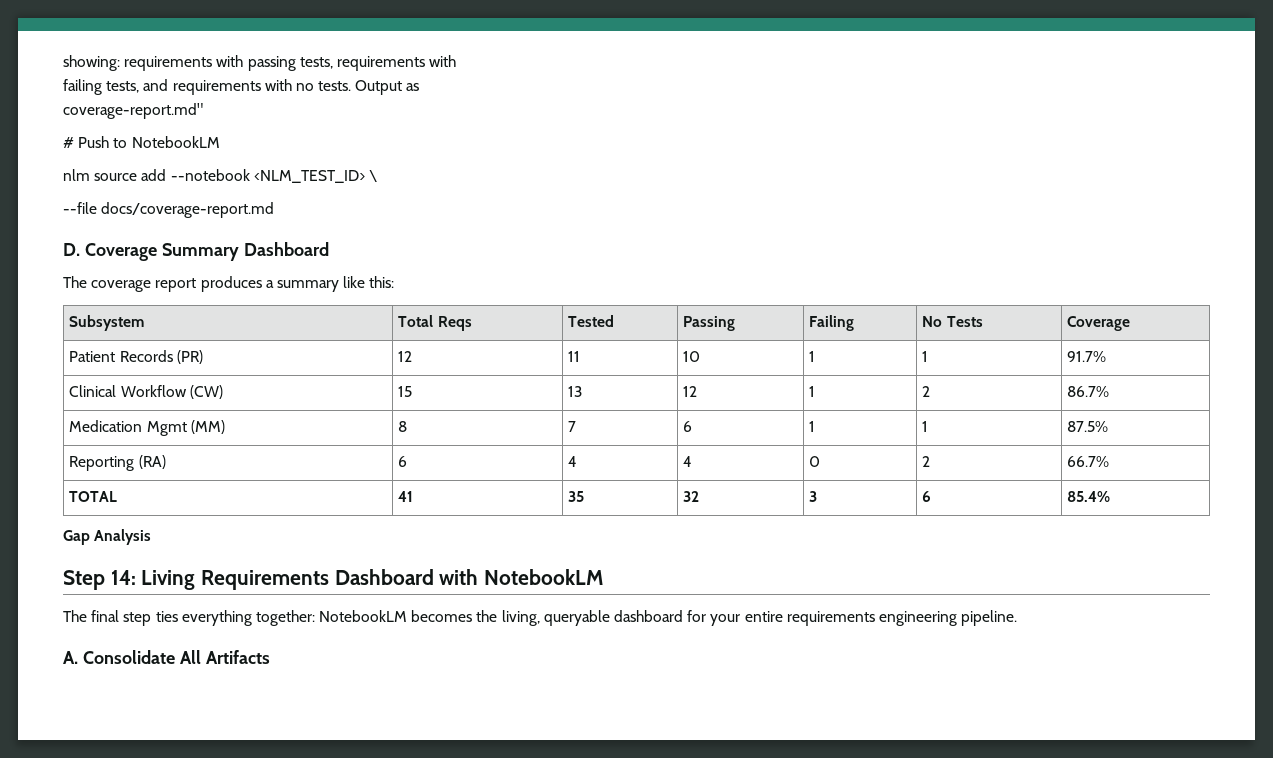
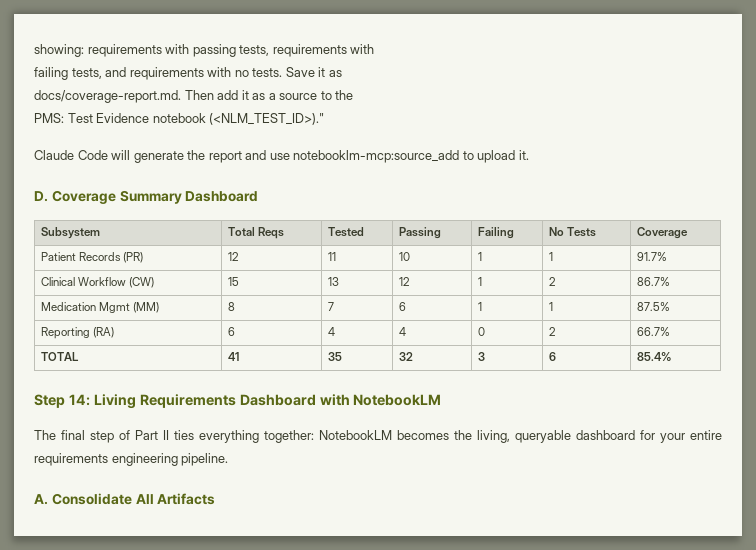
[355,80,403,95] Output -> [285,67,326,77] Save it
[63,103,203,119] [63,136,220,148] [63,169,377,183] [63,202,275,218] [63,242,329,261] [63,276,395,292] coverage-report.md" // # Push to NotebookLM // nlm source add --notebook <NLM_TEST_ID> \ // --file docs/coverage-report.md // D. Coverage Summary Dashboard // The coverage report produces a summary like this: -> [34,90,354,103] [34,113,325,125] [34,150,529,163] [34,190,259,204] docs/coverage-report.md. Then add it as a source to the // PMS: Test Evidence notebook (<NLM_TEST_ID>)." // Claude Code will generate the report and use notebooklm-mcp:source_add to upload it. // D. Coverage Summary Dashboard
[63,529,152,545] // Gap Analysis -> (672, 356) none
(152, 619) none -> [119,430,169,440] of Part II

